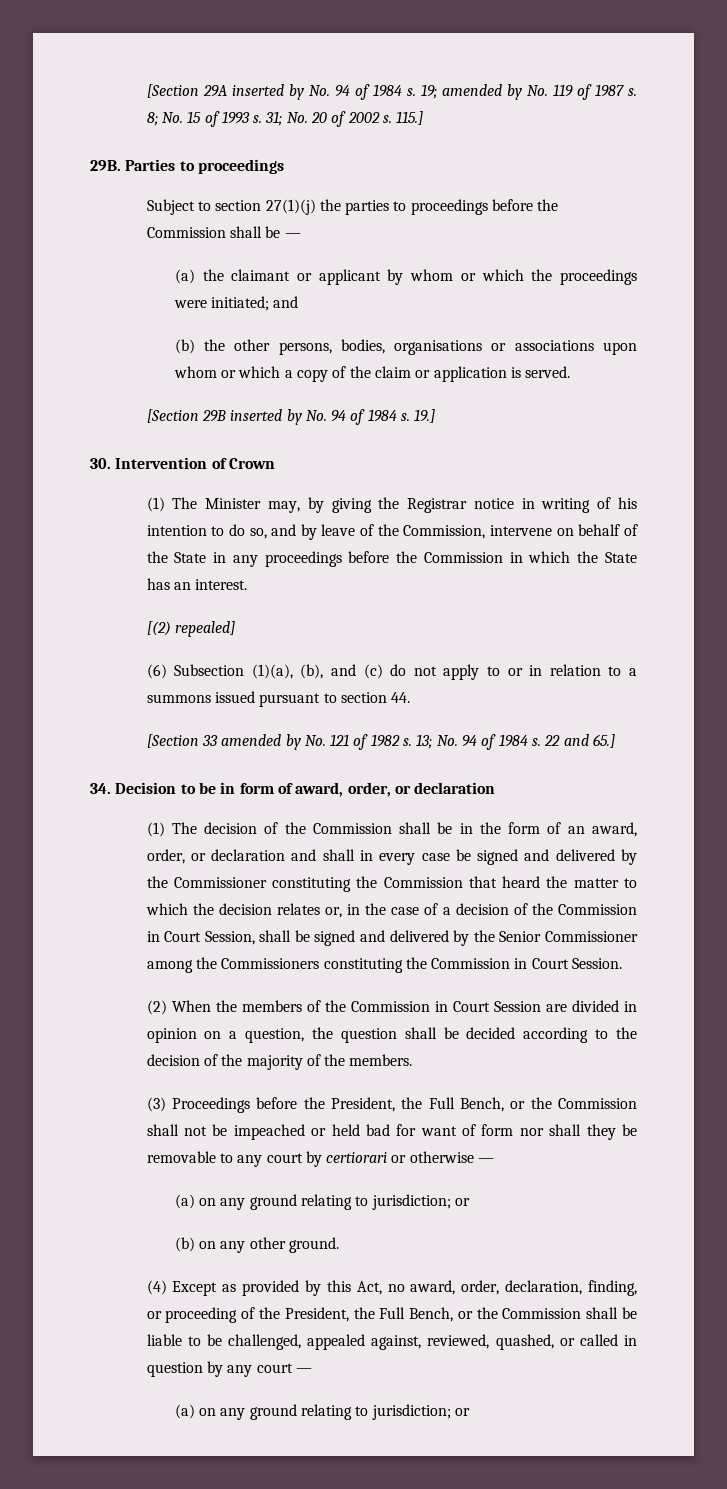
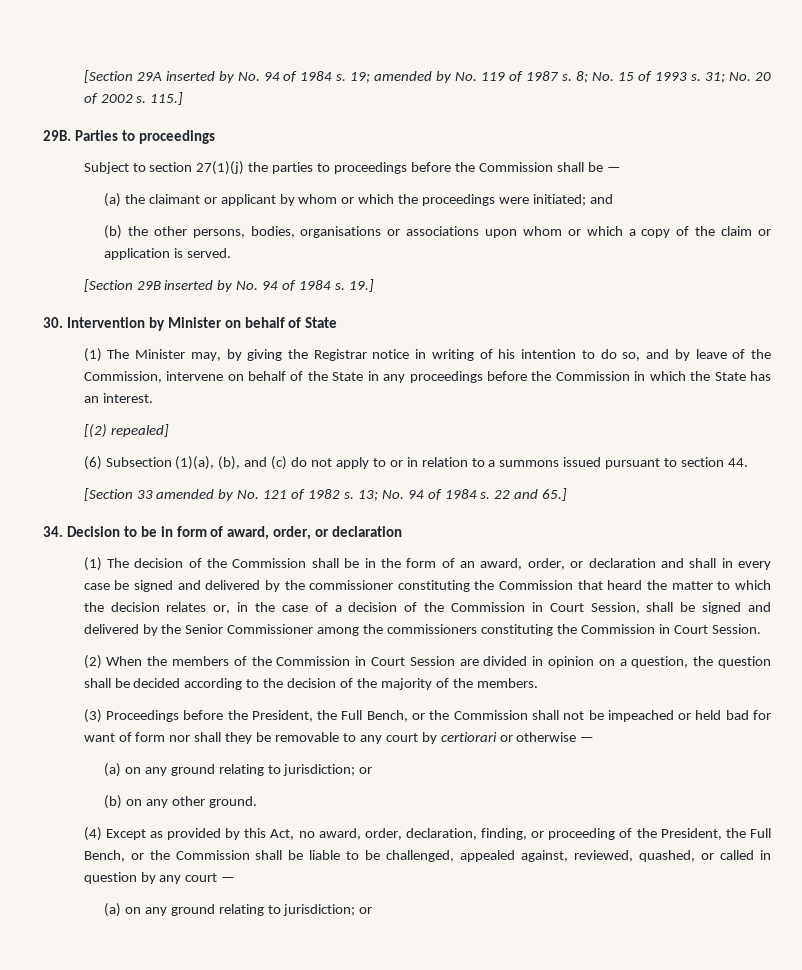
[211,458,275,469] of Crown -> [148,317,338,331] by Minister on behalf of State
[173,877,267,888] Commissioner -> [309,580,394,590] commissioner
[221,958,320,969] Commissioners -> [387,624,478,634] commissioners

